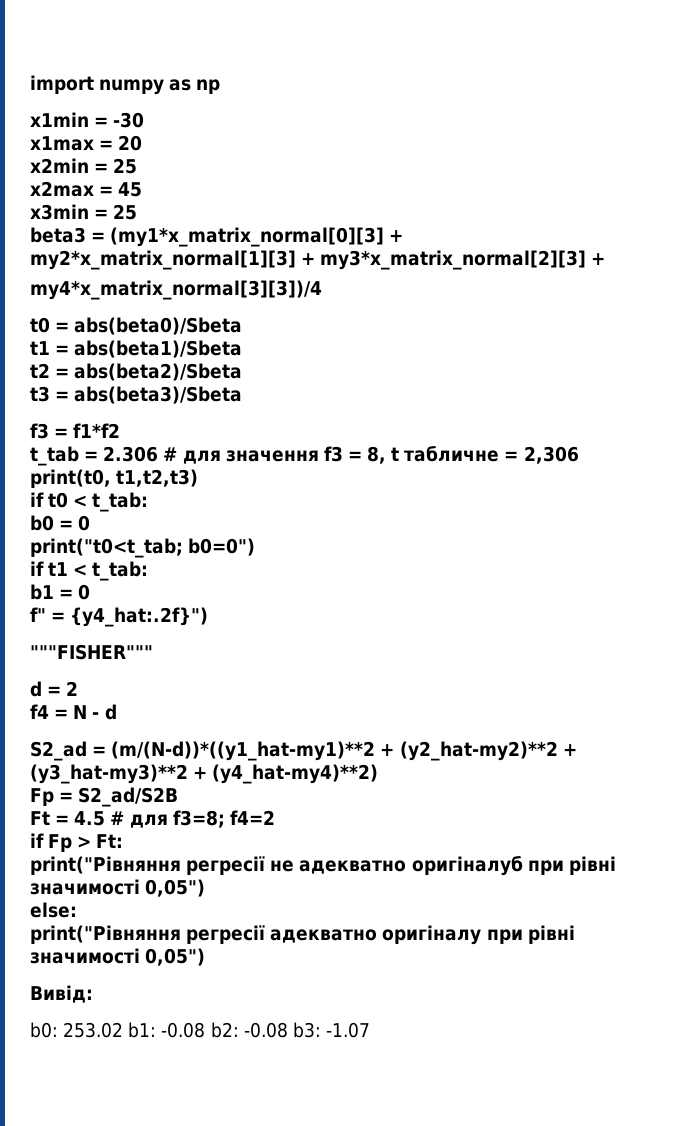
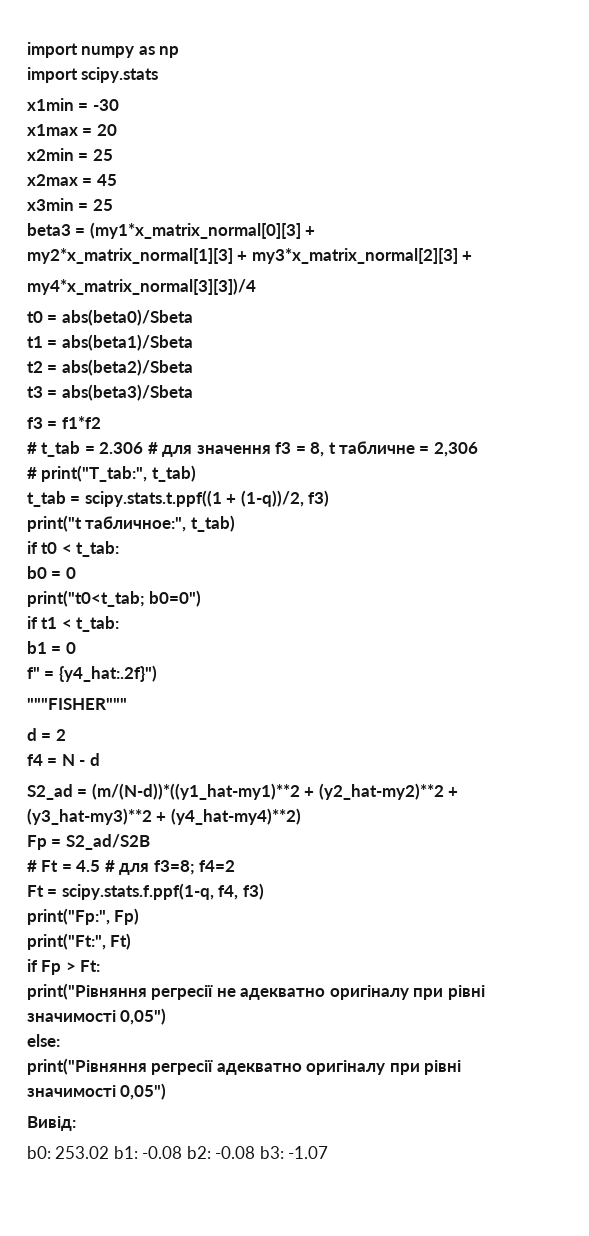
(221, 86) none -> [27,67,159,83] // import scipy.stats
(121, 430) none -> [27,442,37,454] #
[30,469,199,488] print(t0, t1,t2,t3) -> [27,465,196,482] [27,490,330,507] [27,515,235,532] # print("T_tab:", t_tab) // t_tab = scipy.stats.t.ppf((1 + (1-q))/2, f3) // print("t табличное:", t_tab)
(179, 797) none -> [27,860,37,872] #
(275, 817) none -> [27,883,264,900] [27,908,140,925] [27,933,132,950] // Ft = scipy.stats.f.ppf(1-q, f4, f3) // print("Fp:", Fp) // print("Ft:", Ft)
[411,855,523,876] оригіналуб -> [329,985,409,1000] оригіналу

